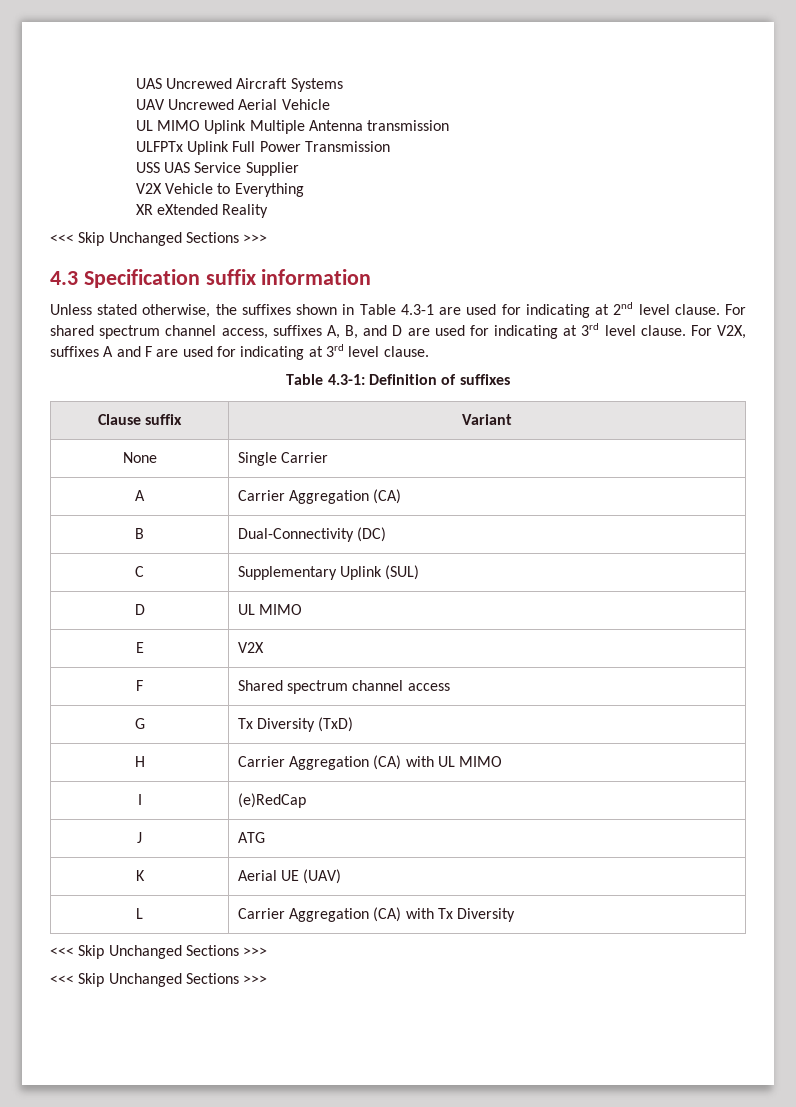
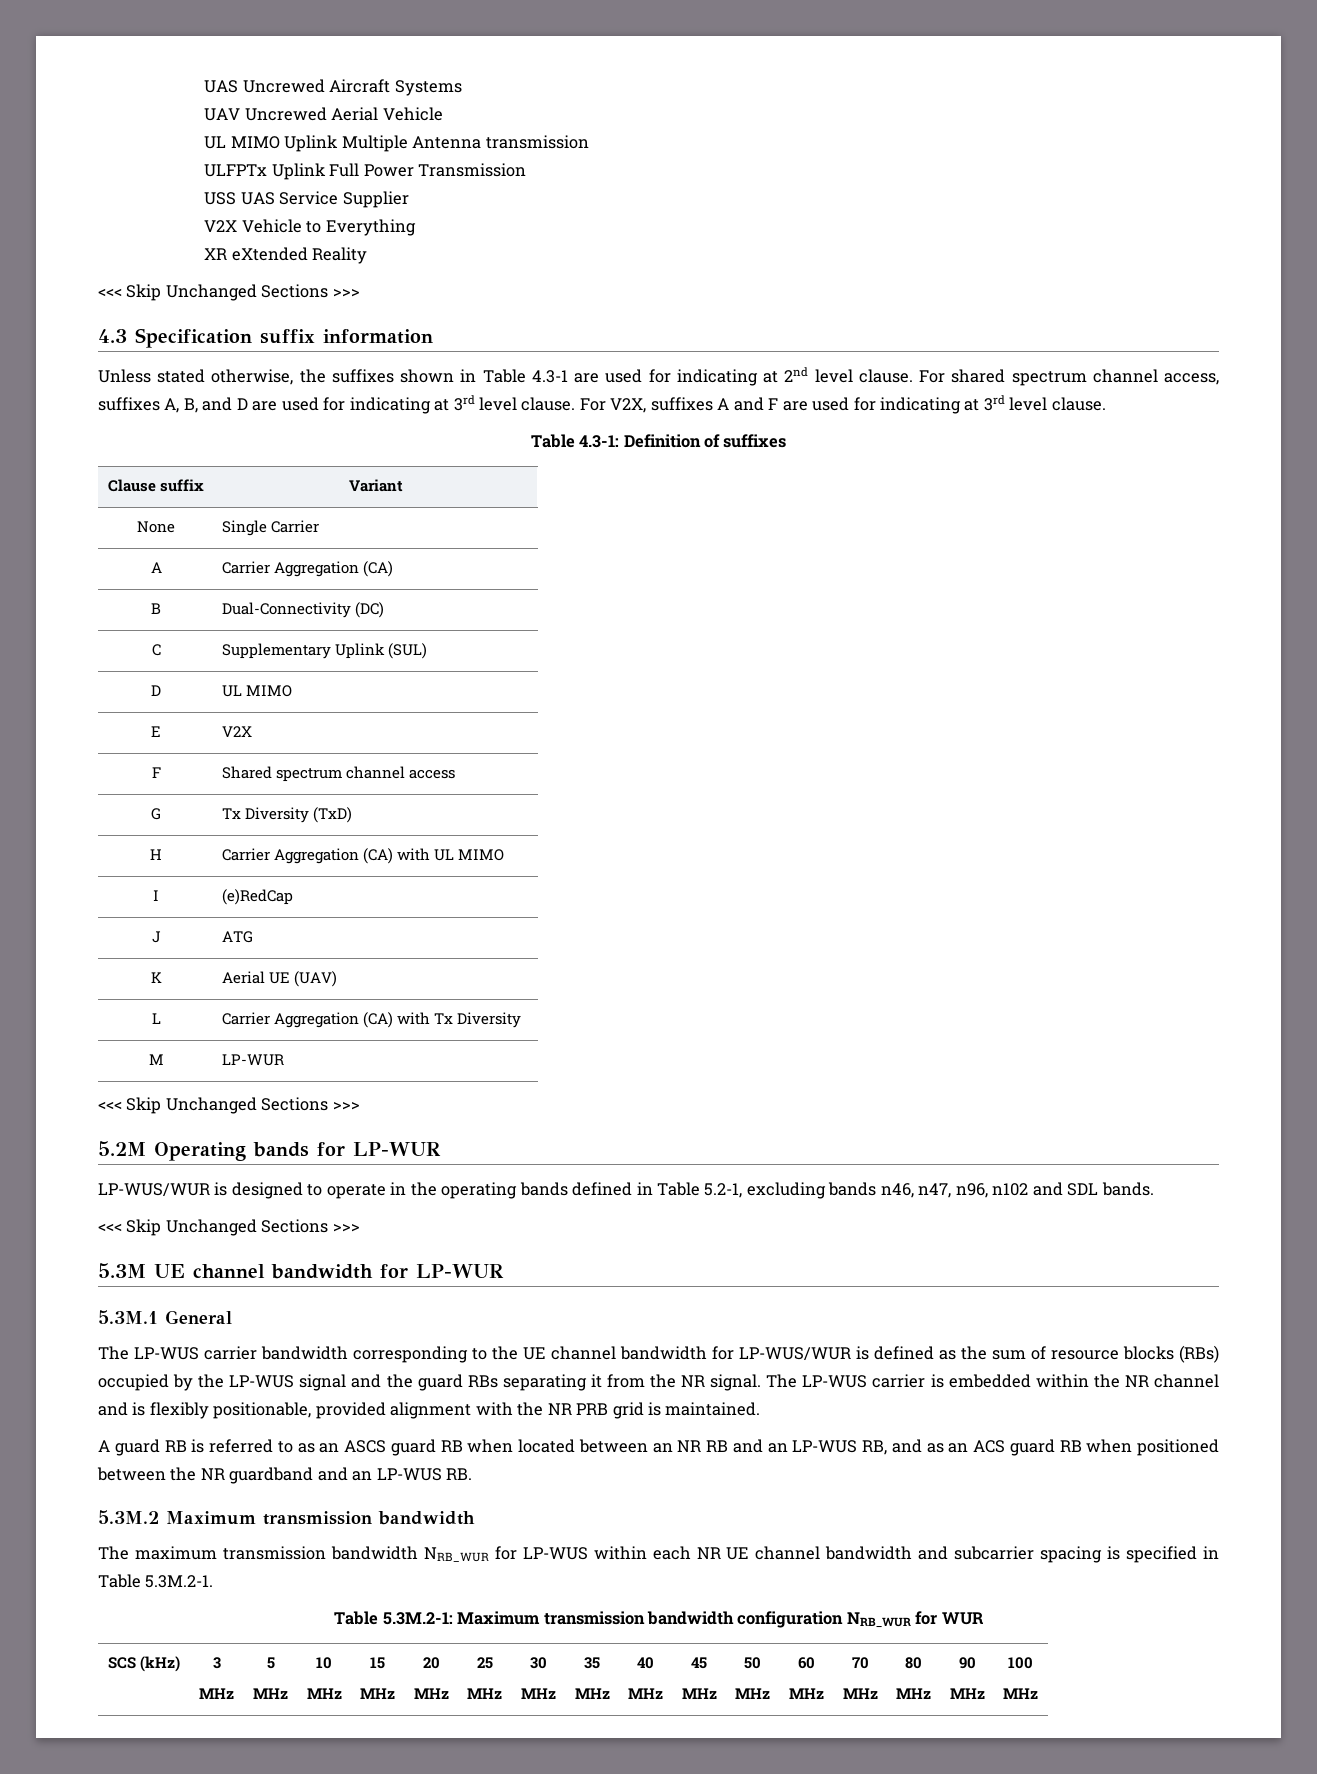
[50,945,268,959] [50,973,268,987] // <<< Skip Unchanged Sections >>> // <<< Skip Unchanged Sections >>> -> [148,1054,164,1065] [221,1054,284,1066] [98,1097,360,1114] [98,1141,441,1161] [98,1182,1154,1199] [98,1219,360,1236] [98,1263,504,1279] [98,1310,232,1324] [98,1345,1219,1363] [98,1374,1219,1391] [98,1402,761,1419] [98,1439,1219,1456] [97,1467,473,1484] [98,1510,475,1525] [98,1546,1219,1563] [98,1574,214,1588] [334,1611,984,1628] [107,1656,181,1672] [212,1657,221,1669] [199,1688,234,1699] [266,1657,275,1669] [253,1688,288,1699] [316,1657,332,1669] [306,1688,342,1699] [370,1657,385,1669] [360,1688,395,1699] [422,1657,440,1669] [413,1688,449,1699] [476,1657,493,1669] [467,1688,502,1699] [530,1657,547,1669] [521,1688,556,1699] [584,1657,600,1669] [574,1688,610,1699] [637,1657,654,1669] [628,1688,663,1699] [691,1657,707,1669] [681,1688,717,1699] [744,1657,761,1669] [735,1688,770,1699] [798,1657,815,1669] [789,1688,824,1699] [851,1657,869,1669] [842,1688,878,1699] [905,1657,922,1669] [896,1688,931,1699] [958,1657,976,1669] [949,1688,985,1699] [1008,1657,1033,1669] [1003,1688,1038,1699] // M | LP-WUR // <<< Skip Unchanged Sections >>> // 5.2M Operating bands for LP-WUR // LP-WUS/WUR is designed to operate in the operating bands defined in Table 5.2-1, excluding bands n46, n47, n96, n102 and SDL bands. // <<< Skip Unchanged Sections >>> // 5.3M UE channel bandwidth for LP-WUR // 5.3M.1 General // The LP-WUS carrier bandwidth corresponding to the UE channel bandwidth for LP-WUS/WUR is defined as the sum of resource blocks (RBs) occupied by the LP-WUS signal and the guard RBs separating it from the NR signal. The LP-WUS carrier is embedded within the NR channel and is flexibly positionable, provided alignment with the NR PRB grid is maintained. // A guard RB is referred to as an ASCS guard RB when located between an NR RB and an LP-WUS RB, and as an ACS guard RB when positioned between the NR guardband and an LP-WUS RB. // 5.3M.2 Maximum transmission bandwidth // The maximum transmission bandwidth NRB_WUR for LP-WUS within each NR UE channel bandwidth and subcarrier spacing is specified in Table 5.3M.2-1. // Table 5.3M.2-1: Maximum transmission bandwidth configuration NRB_WUR for WUR // SCS (kHz) | 3 // MHz | 5 // MHz | 10 // MHz | 15 // MHz | 20 // MHz | 25 // MHz | 30 // MHz | 35 // MHz | 40 // MHz | 45 // MHz | 50 // MHz | 60 // MHz | 70 // MHz | 80 // MHz | 90 // MHz | 100 // MHz

